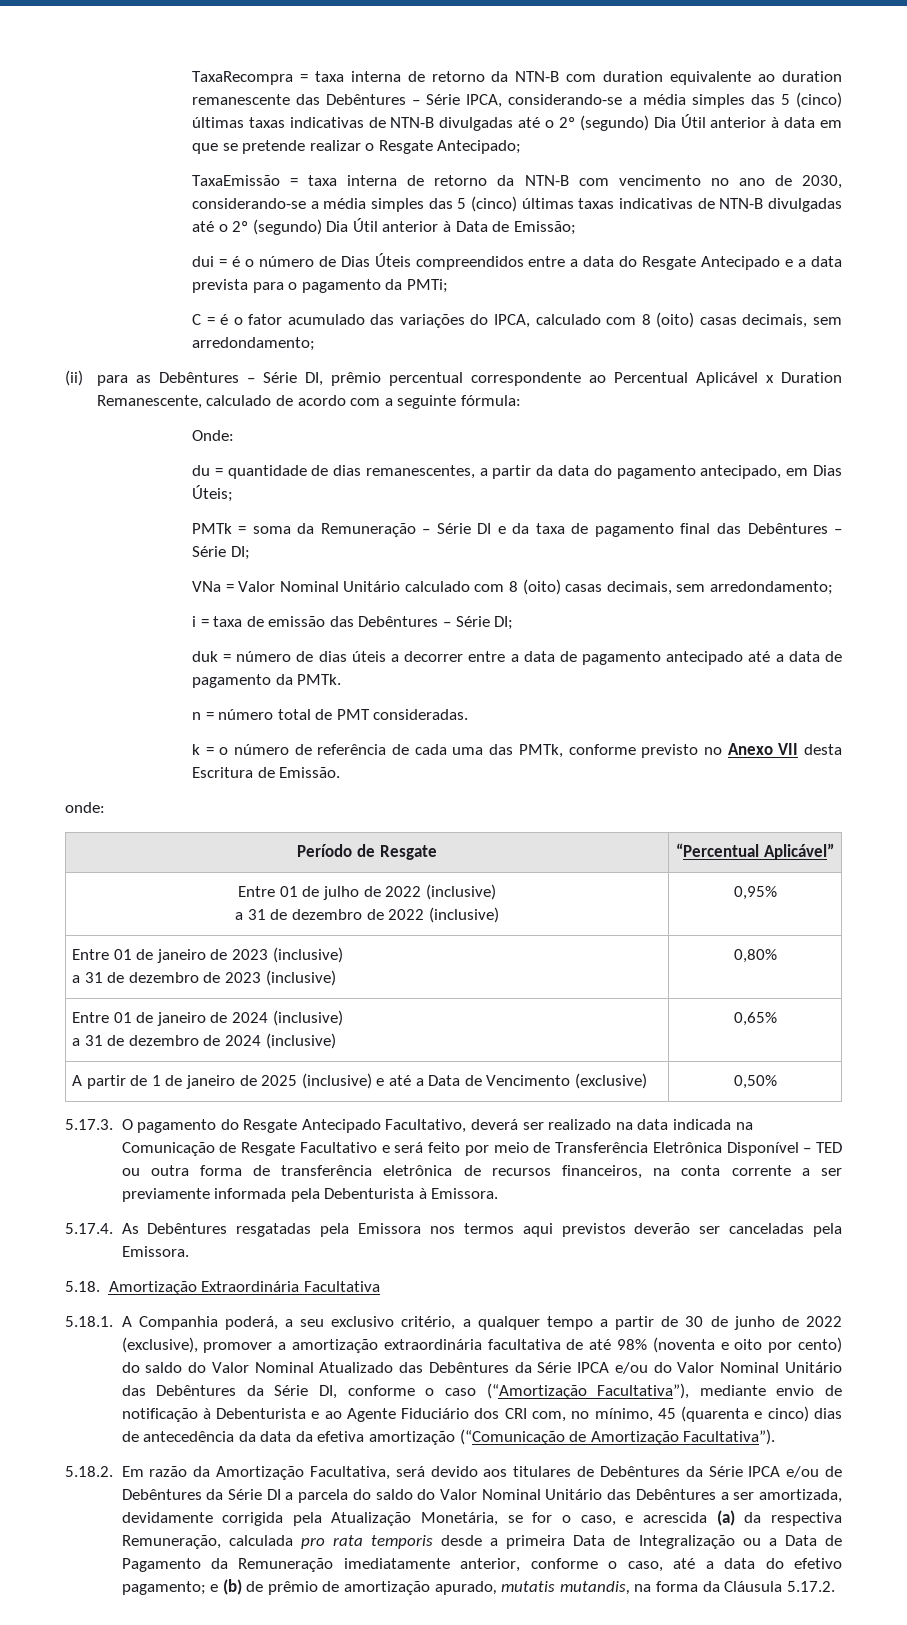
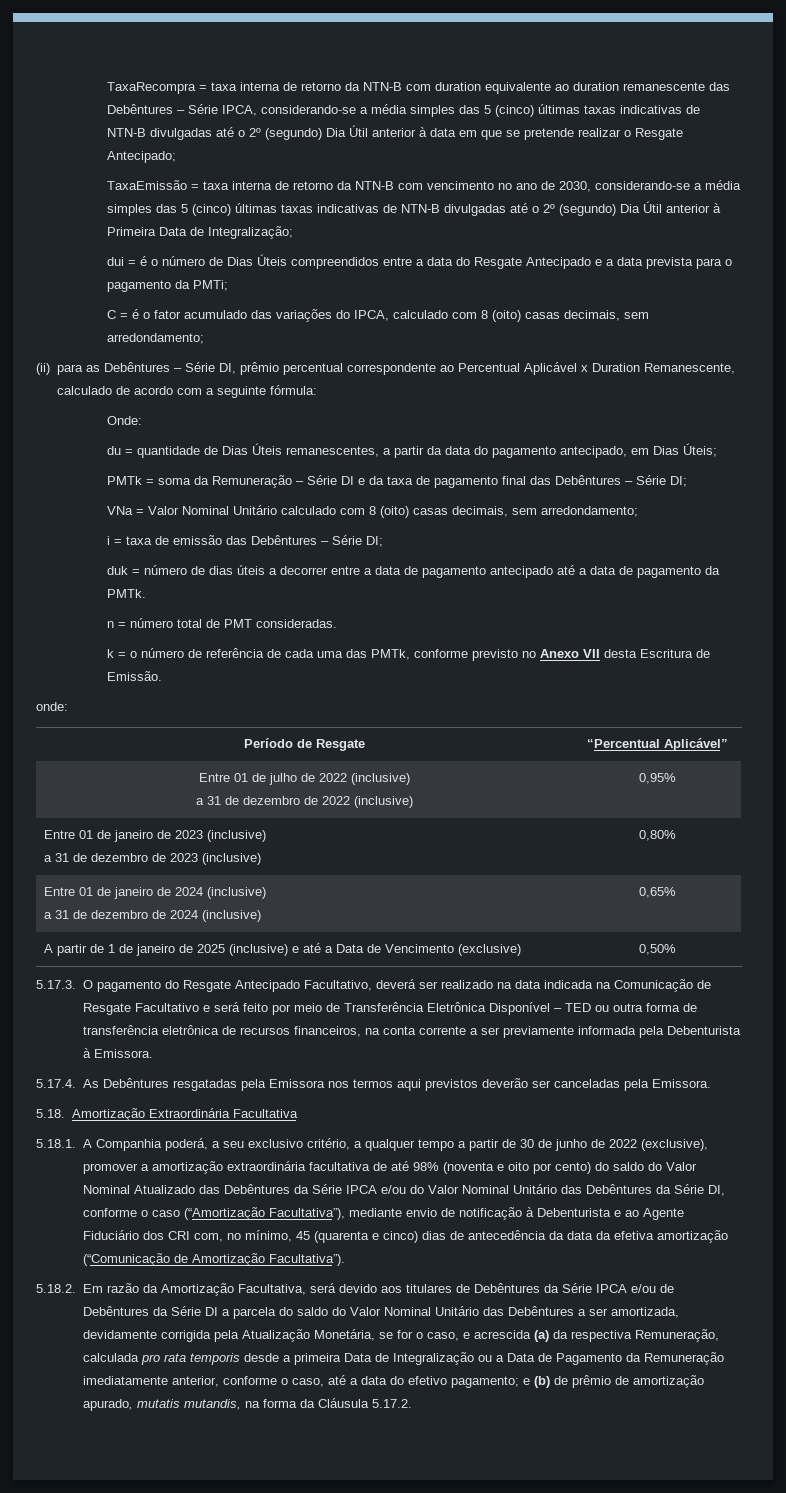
[455,221,576,235] Data de Emissão; -> [106,226,293,239] Primeira Data de Integralização;
[333,465,362,476] dias -> [221,443,282,455] Dias Úteis

